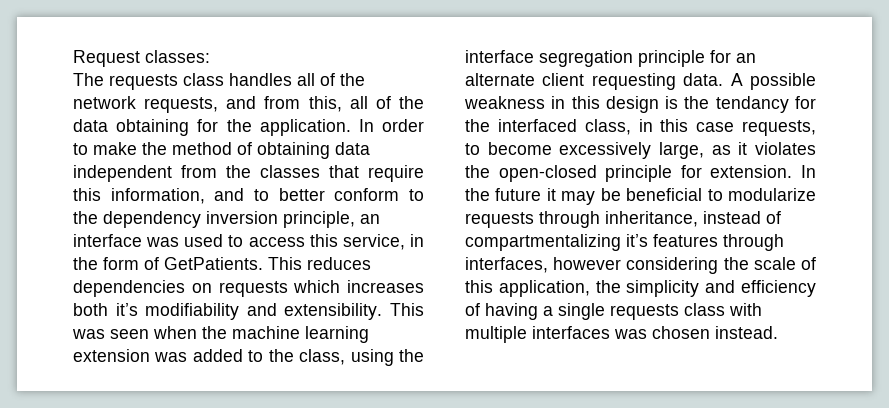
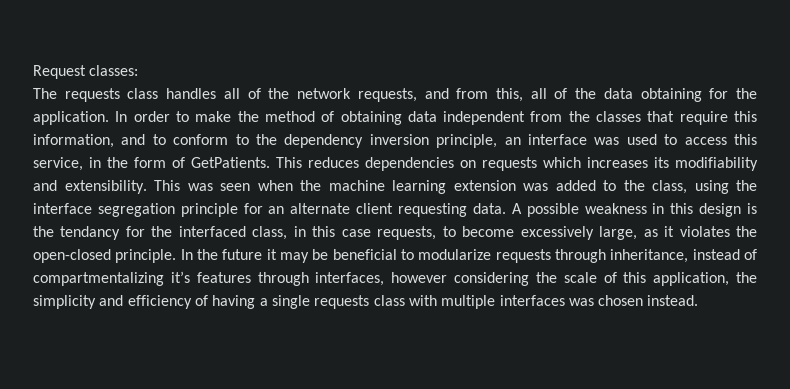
[278,188,325,201] better -> (166, 139) none
[73,303,138,316] both it’s -> [654,157,669,168] its
[605,165,793,182] principle for extension. -> [115,249,177,263] principle.

